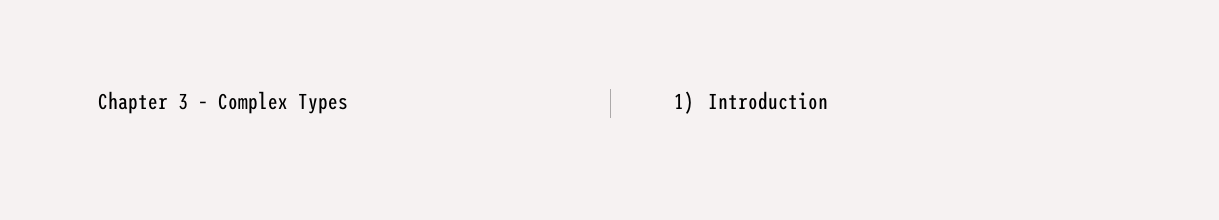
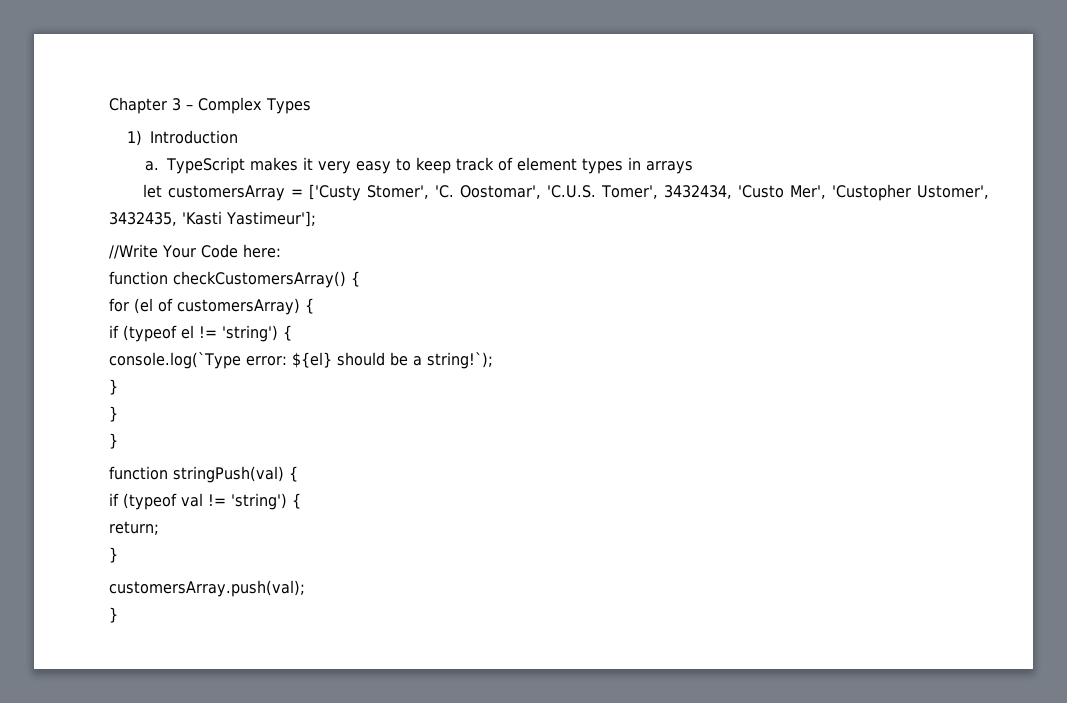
(829, 100) none -> [144,157,693,174] [143,184,989,201] [109,211,316,227] [109,244,281,259] [109,271,360,288] [109,298,314,315] [109,325,292,342] [109,352,493,369] [109,379,118,395] [109,406,118,422] [109,433,118,449] [109,466,298,483] [109,493,301,510] [109,521,159,535] [109,547,118,563] [109,580,305,597] [109,607,118,623] // a. TypeScript makes it very easy to keep track of element types in arrays // let customersArray = ['Custy Stomer', 'C. Oostomar', 'C.U.S. Tomer', 3432434, 'Custo Mer', 'Custopher Ustomer', 3432435, 'Kasti Yastimeur']; // //Write Your Code here: // function checkCustomersArray() { // for (el of customersArray) { // if (typeof el != 'string') { // console.log(`Type error: ${el} should be a string!`); // } // } // } // function stringPush(val) { // if (typeof val != 'string') { // return; // } // customersArray.push(val); // }

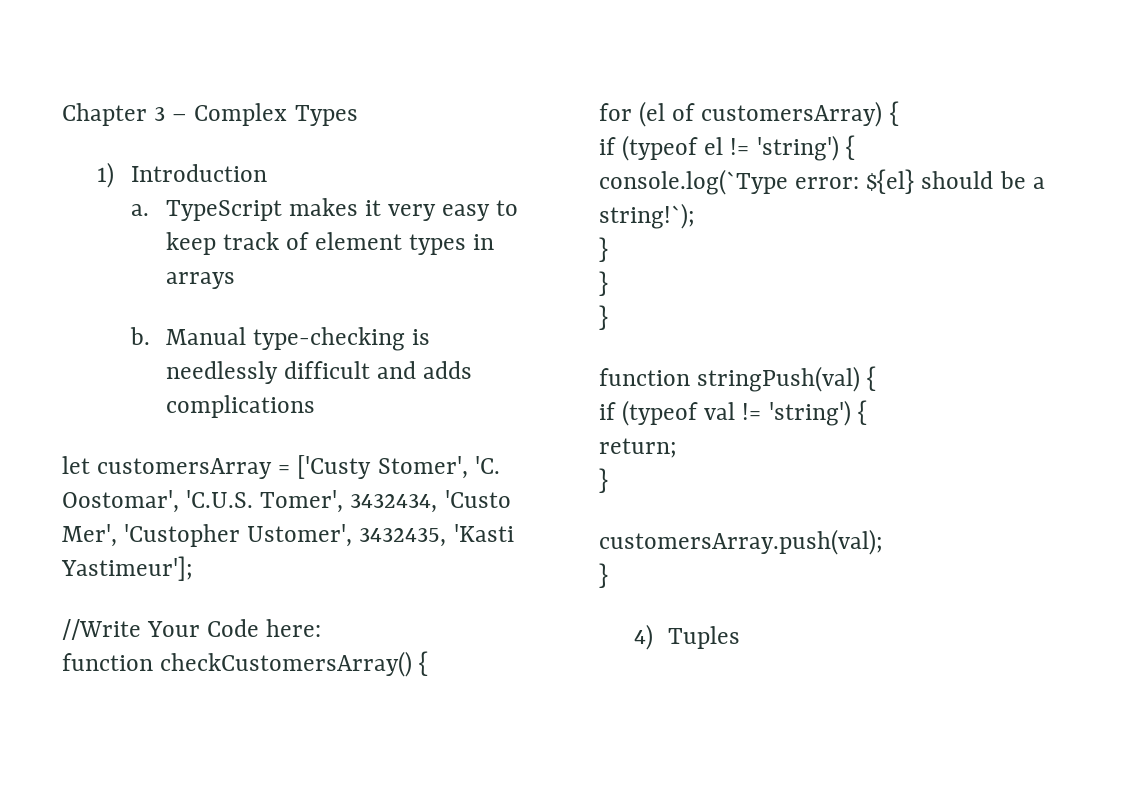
(693, 167) none -> [130,327,431,351] [165,361,473,384] [165,395,315,418] // b. Manual type-checking is needlessly difficult and adds complications
(118, 615) none -> [633,624,741,650] // 4) Tuples

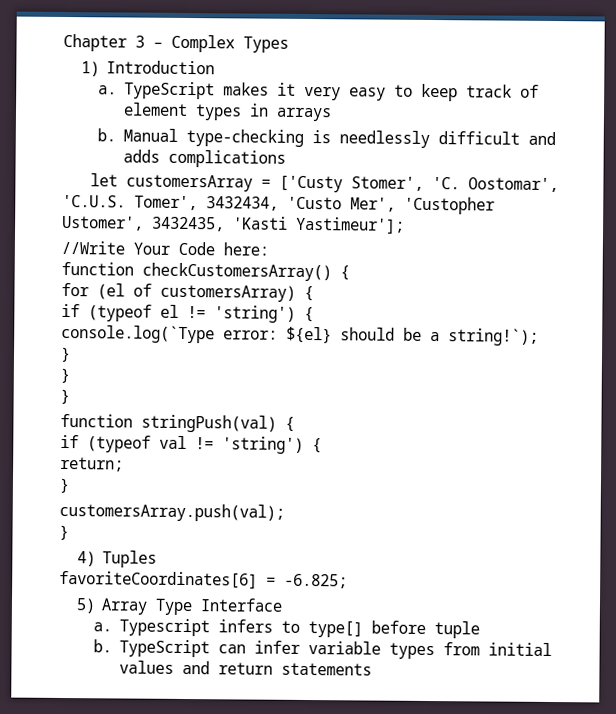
(741, 637) none -> [59,570,348,589] [75,598,284,616] [93,618,480,639] [93,639,552,660] [118,660,372,676] // favoriteCoordinates[6] = -6.825; // 5) Array Type Interface // a. Typescript infers to type[] before tuple // b. TypeScript can infer variable types from initial values and return statements

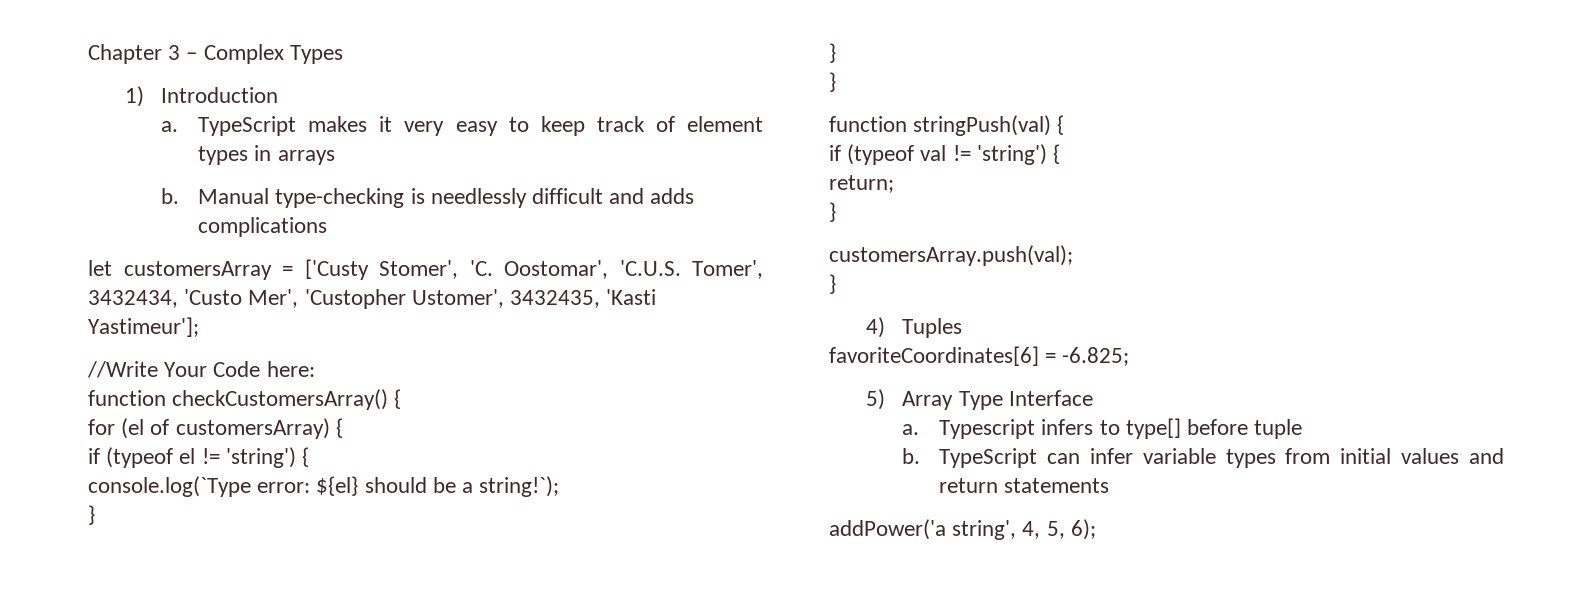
(372, 669) none -> [829,519,1096,540] // addPower('a string', 4, 5, 6);

